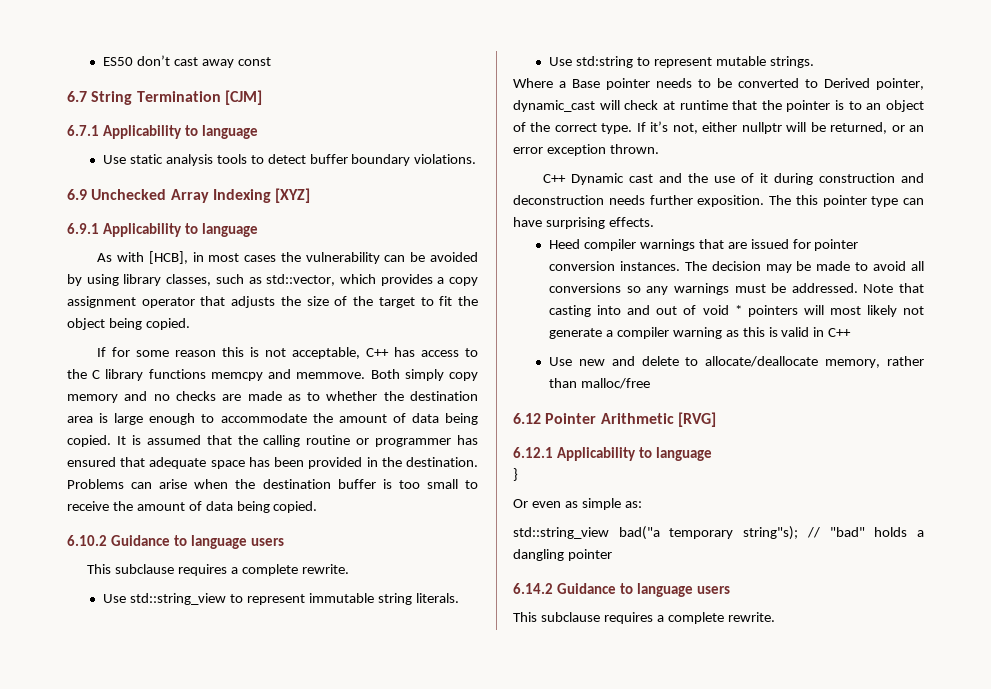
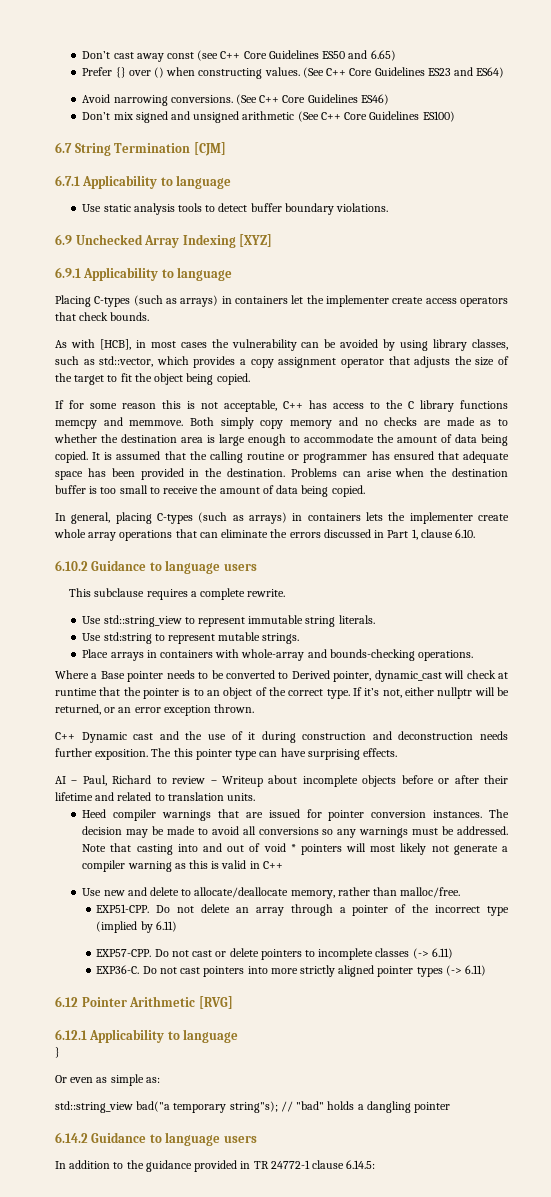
[103,55,170,66] ES50 don’t -> [82,51,111,59] Don’t
(271, 61) none -> [197,50,396,61] [82,67,505,79] [82,94,389,106] [82,111,455,123] (see C++ Core Guidelines ES50 and 6.65) // Prefer {} over () when constructing values. (See C++ Core Guidelines ES23 and ES64) // Avoid narrowing conversions. (See C++ Core Guidelines ES46) // Don’t mix signed and unsigned arithmetic (See C++ Core Guidelines ES100)
(259, 230) none -> [55,295,508,307] [55,312,150,321] // Placing C-types (such as arrays) in containers let the implementer create access operators that check bounds.
(318, 507) none -> [55,512,509,524] [54,529,476,541] // In general, placing C-types (such as arrays) in containers lets the implementer create whole array operations that can eliminate the errors discussed in Part 1, clause 6.10.
(814, 62) none -> [82,649,474,661] // Place arrays in containers with whole-array and bounds-checking operations.
(654, 222) none -> [55,775,508,787] [55,792,256,801] // AI – Paul, Richard to review – Writeup about incomplete objects before or after their lifetime and related to translation units.
[580,378,650,389] malloc/free -> [400,887,461,898] [96,904,510,916] [96,921,177,933] [96,948,453,960] [96,965,487,977] malloc/free. // EXP51-CPP. Do not delete an array through a pointer of the incorrect type (implied by 6.11) // EXP57-CPP. Do not cast or delete pointers to incomplete classes (-> 6.11) // EXP36-C. Do not cast pointers into more strictly aligned pointer types (-> 6.11)
[513,612,775,624] This subclause requires a complete rewrite. -> [55,1160,376,1172] In addition to the guidance provided in TR 24772-1 clause 6.14.5:

